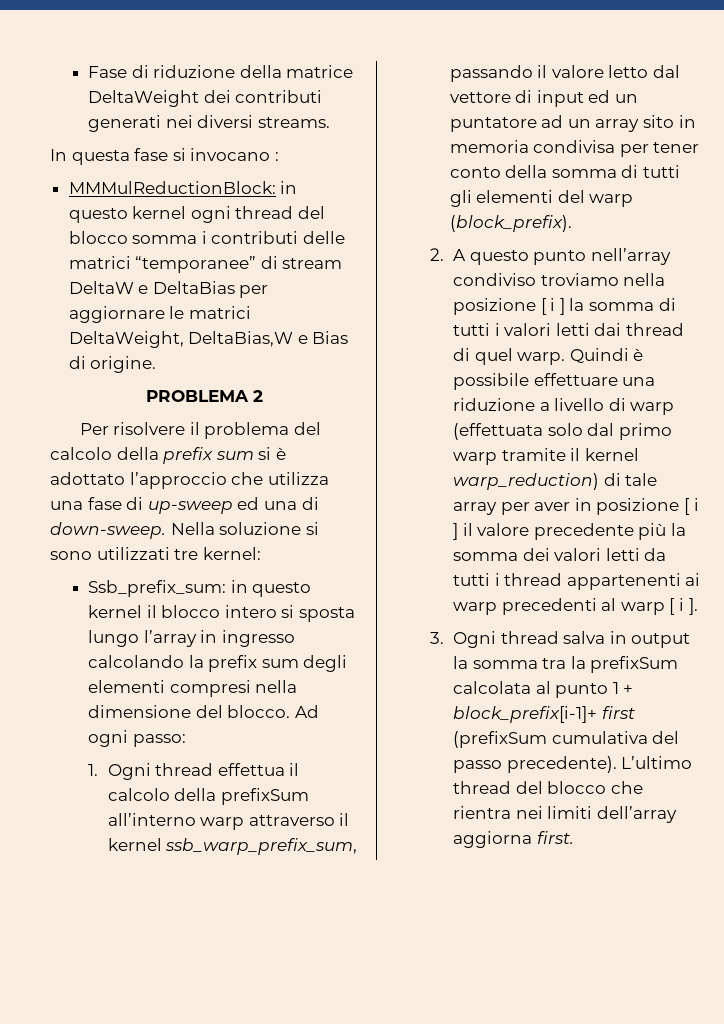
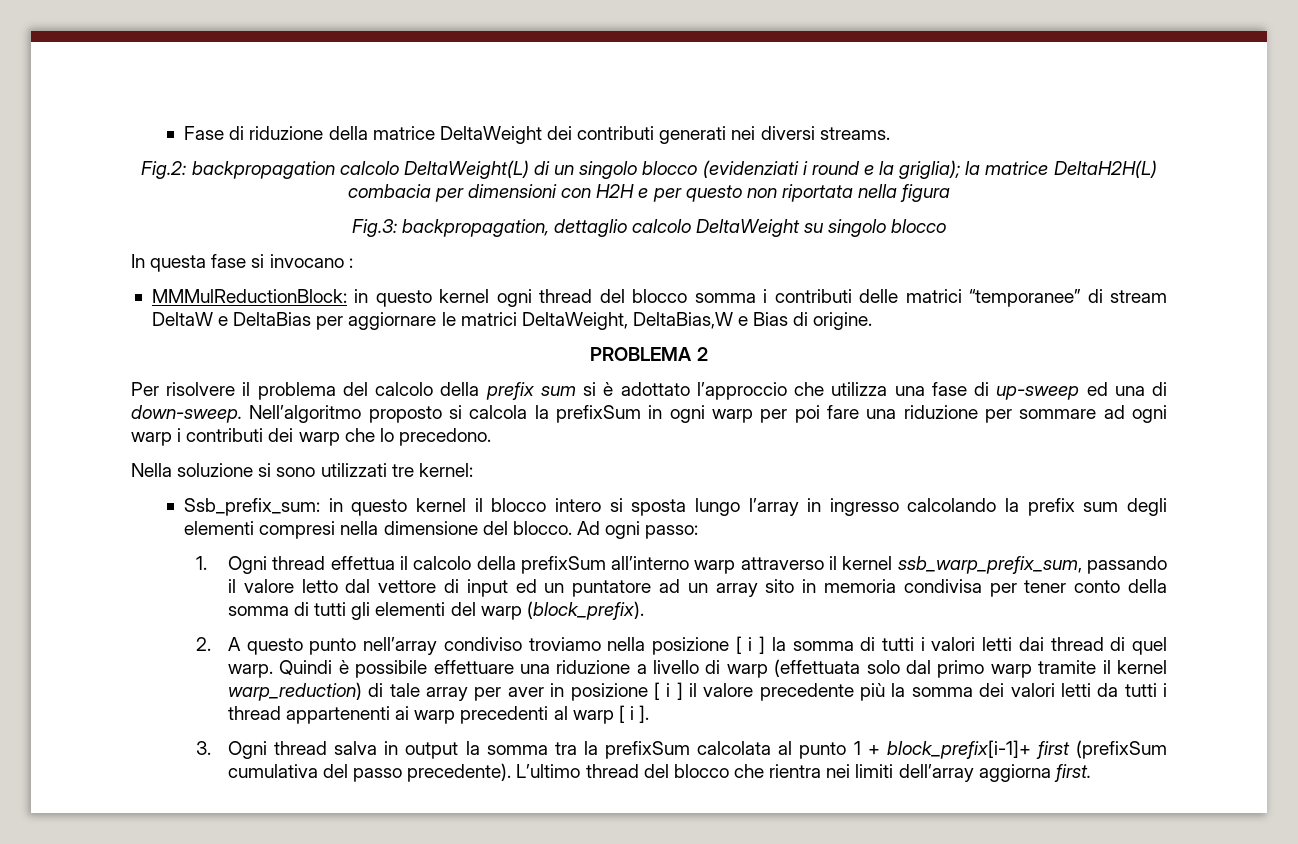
(330, 122) none -> [141,160,1157,179] [347,184,951,202] [351,219,947,237] // Fig.2: backpropagation calcolo DeltaWeight(L) di un singolo blocco (evidenziati i round e la griglia); la matrice DeltaH2H(L) combacia per dimensioni con H2H e per questo non riportata nella figura // Fig.3: backpropagation, dettaglio calcolo DeltaWeight su singolo blocco
(166, 530) none -> [249,405,1168,423] [131,428,491,446] Nell’algoritmo proposto si calcola la prefixSum in ogni warp per poi fare una riduzione per sommare ad ogni warp i contributi dei warp che lo precedono. //

